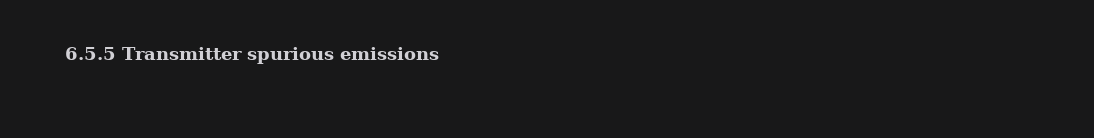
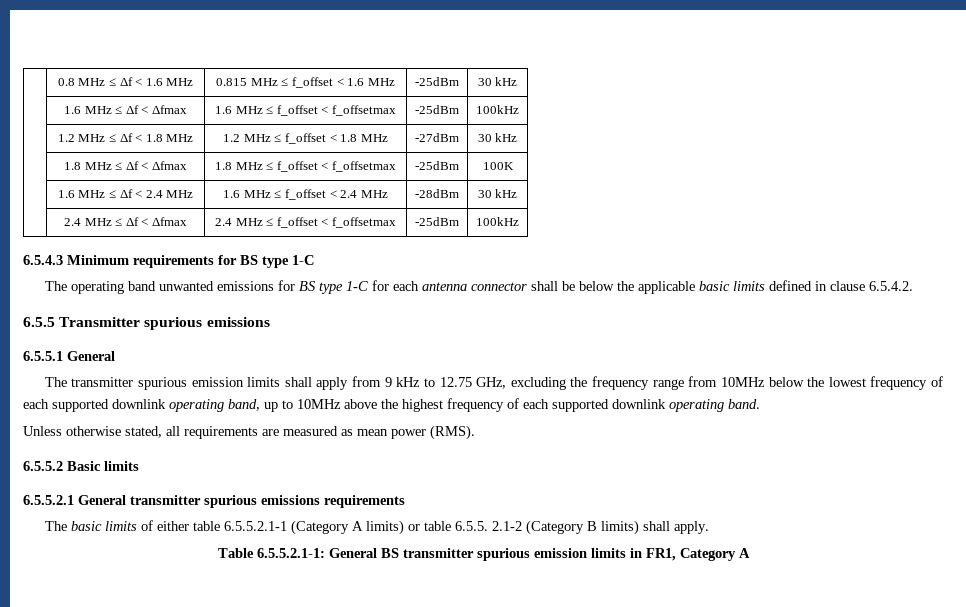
[65,47,439,64] 6.5.5 Transmitter spurious emissions -> [57,77,194,86] [216,77,395,88] [415,77,459,86] [477,77,518,86] [64,105,187,114] [215,105,396,116] [415,105,459,114] [476,105,519,114] [57,133,194,142] [223,133,388,144] [415,133,459,142] [477,133,518,142] [64,161,187,170] [215,161,396,172] [415,161,459,170] [482,162,514,170] [57,189,194,198] [223,189,388,200] [415,189,459,198] [477,189,518,198] [64,217,187,226] [215,217,396,228] [415,217,459,226] [476,217,519,226] [23,255,314,268] [44,280,913,294] [23,317,270,330] [23,351,115,361] [44,376,944,390] [23,398,760,412] [23,425,475,440] [23,461,139,471] [23,495,405,508] [44,520,709,535] [217,548,750,561] | 0.8 MHz ≤ Δf < 1.6 MHz | 0.815 MHz ≤ f_offset < 1.6 MHz | -25dBm | 30 kHz // | 1.6 MHz ≤ Δf < Δfmax | 1.6 MHz ≤ f_offset < f_offsetmax | -25dBm | 100kHz // | 1.2 MHz ≤ Δf < 1.8 MHz | 1.2 MHz ≤ f_offset < 1.8 MHz | -27dBm | 30 kHz // | 1.8 MHz ≤ Δf < Δfmax | 1.8 MHz ≤ f_offset < f_offsetmax | -25dBm | 100K // | 1.6 MHz ≤ Δf < 2.4 MHz | 1.6 MHz ≤ f_offset < 2.4 MHz | -28dBm | 30 kHz // | 2.4 MHz ≤ Δf < Δfmax | 2.4 MHz ≤ f_offset < f_offsetmax | -25dBm | 100kHz // 6.5.4.3 Minimum requirements for BS type 1-C // The operating band unwanted emissions for BS type 1-C for each antenna connector shall be below the applicable basic limits defined in clause 6.5.4.2. // 6.5.5 Transmitter spurious emissions // 6.5.5.1 General // The transmitter spurious emission limits shall apply from 9 kHz to 12.75 GHz, excluding the frequency range from 10MHz below the lowest frequency of each supported downlink operating band, up to 10MHz above the highest frequency of each supported downlink operating band. // Unless otherwise stated, all requirements are measured as mean power (RMS). // 6.5.5.2 Basic limits // 6.5.5.2.1 General transmitter spurious emissions requirements // The basic limits of either table 6.5.5.2.1-1 (Category A limits) or table 6.5.5. 2.1-2 (Category B limits) shall apply. // Table 6.5.5.2.1-1: General BS transmitter spurious emission limits in FR1, Category A

